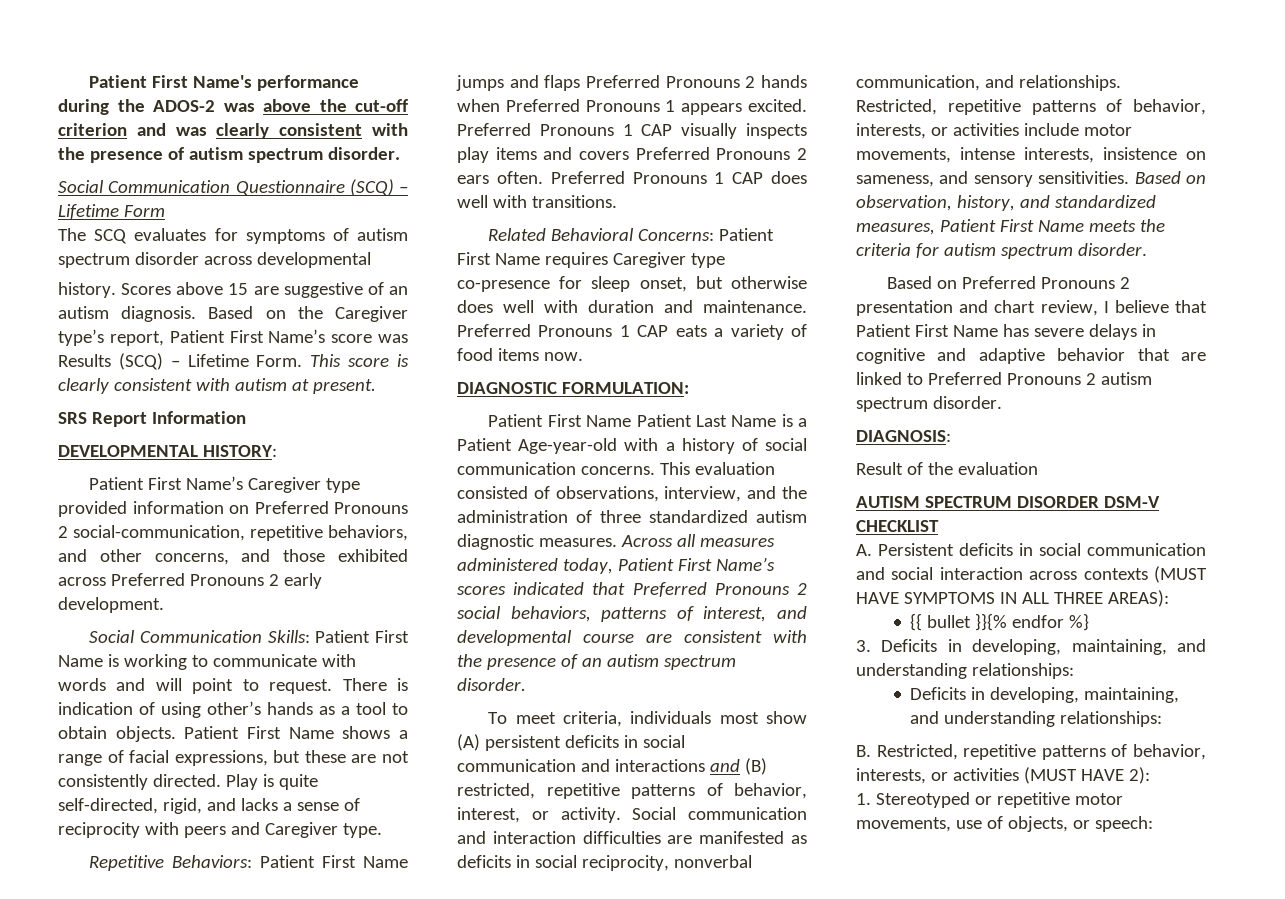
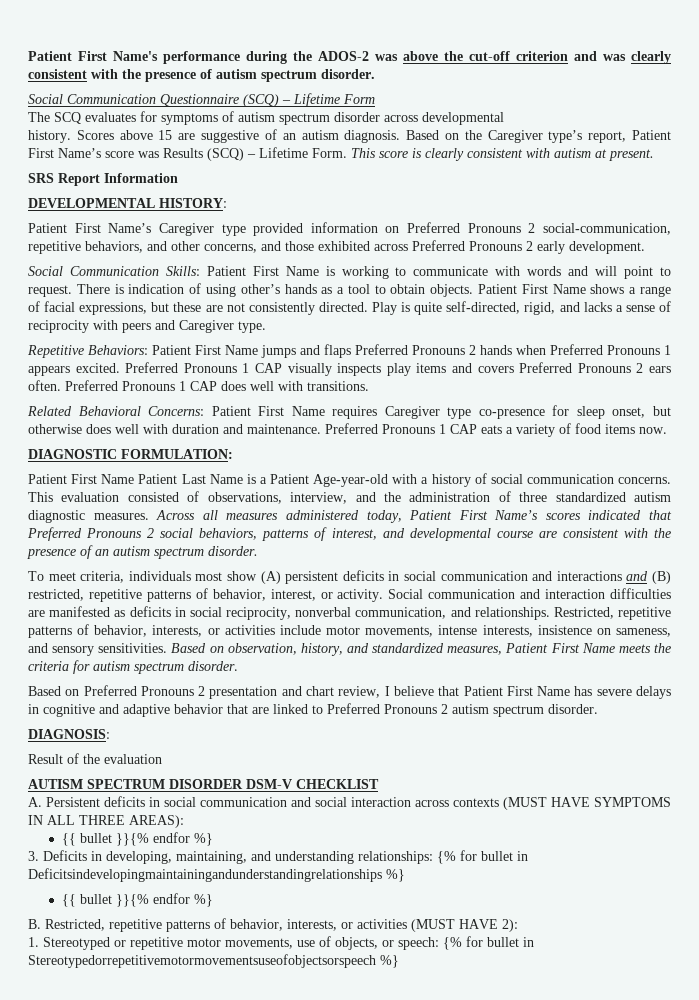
[910,687,1180,703] [910,711,1163,727] // Deficits in developing, maintaining, and understanding relationships: -> [437,850,528,864] [28,868,405,882] [61,893,213,907] {% for bullet in Deficitsindevelopingmaintainingandunderstandingrelationships %} // {{ bullet }}{% endfor %}
(1153, 824) none -> [443,936,534,950] [28,954,399,968] {% for bullet in Stereotypedorrepetitivemotormovementsuseofobjectsorspeech %}

